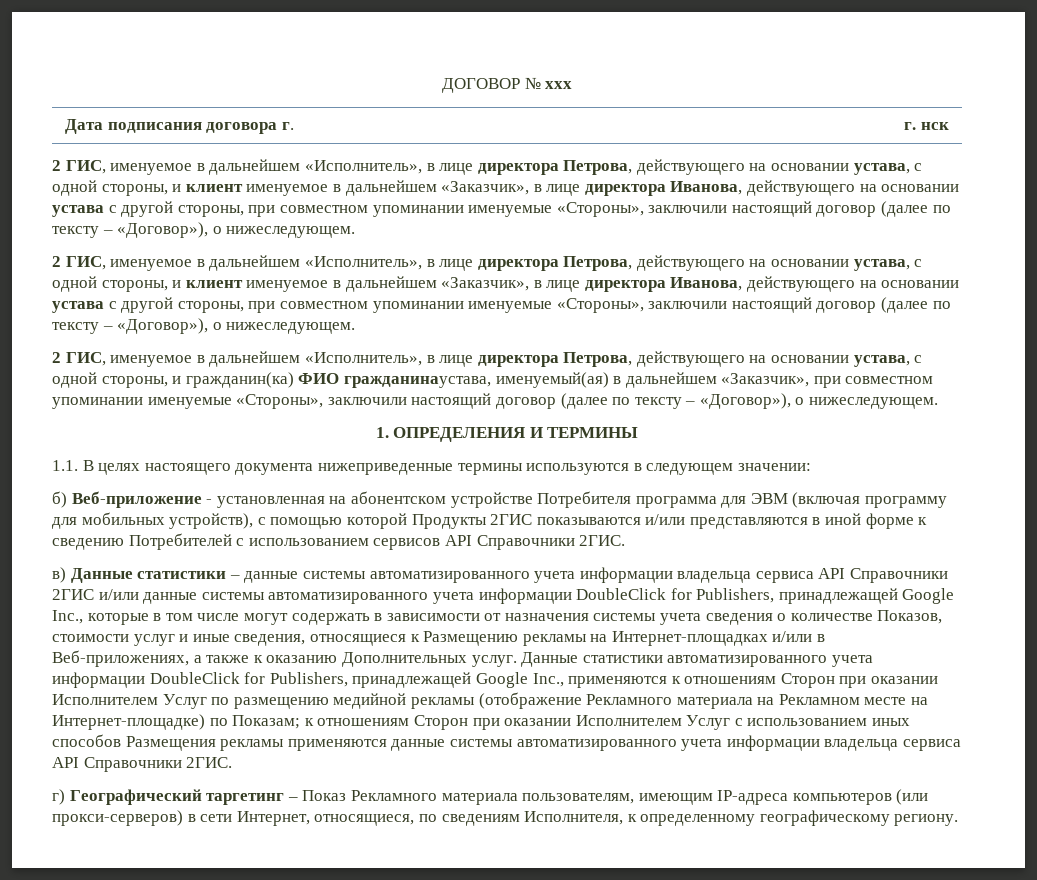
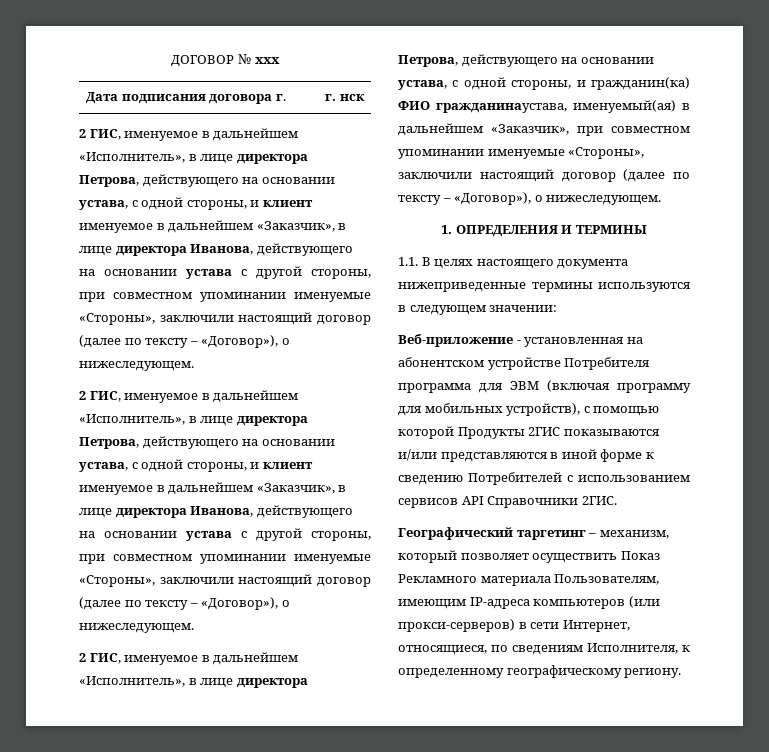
[52,491,67,508] б) -> (558, 308) none
[52,567,949,583] [52,588,955,604] [52,610,943,625] [52,631,826,646] [52,650,873,667] [52,672,939,688] [52,692,929,709] [52,714,911,730] [52,734,961,751] [52,757,233,772] [52,789,298,805] в) Данные статистики – данные системы автоматизированного учета информации владельца сервиса API Справочники 2ГИС и/или данные системы автоматизированного учета информации DoubleClick for Publishers, принадлежащей Google Inc., которые в том числе могут содержать в зависимости от назначения системы учета сведения о количестве Показов, стоимости услуг и иные сведения, относящиеся к Размещению рекламы на Интернет-площадках и/или в Веб-приложениях, а также к оказанию Дополнительных услуг. Данные статистики автоматизированного учета информации DoubleClick for Publishers, принадлежащей Google Inc., применяются к отношениям Сторон при оказании Исполнителем Услуг по размещению медийной рекламы (отображение Рекламного материала на Рекламном месте на Интернет-площадке) по Показам; к отношениям Сторон при оказании Исполнителем Услуг с использованием иных способов Размещения рекламы применяются данные системы автоматизированного учета информации владельца сервиса API Справочники 2ГИС. // г) Географический таргетинг – -> [398,527,669,540] [398,550,618,563] Географический таргетинг – механизм, который позволяет осуществить
[522,793,635,804] пользователям, -> [554,574,660,585] Пользователям,

